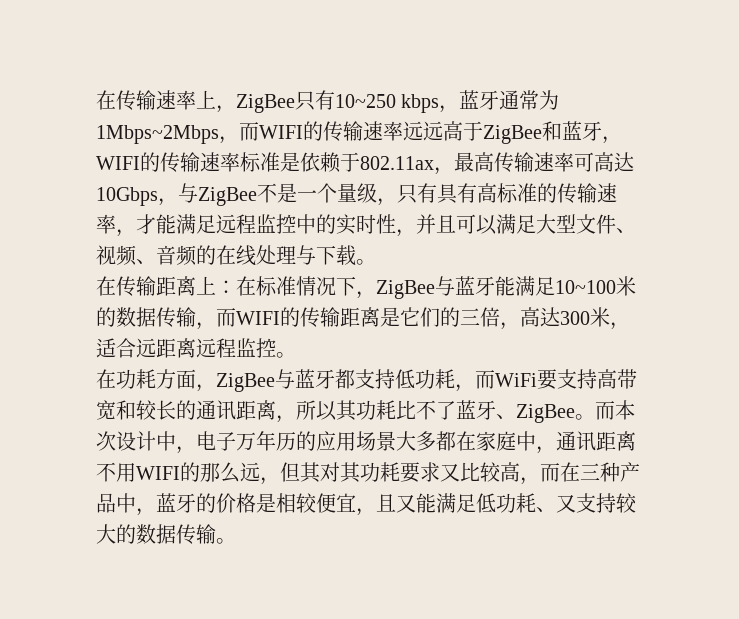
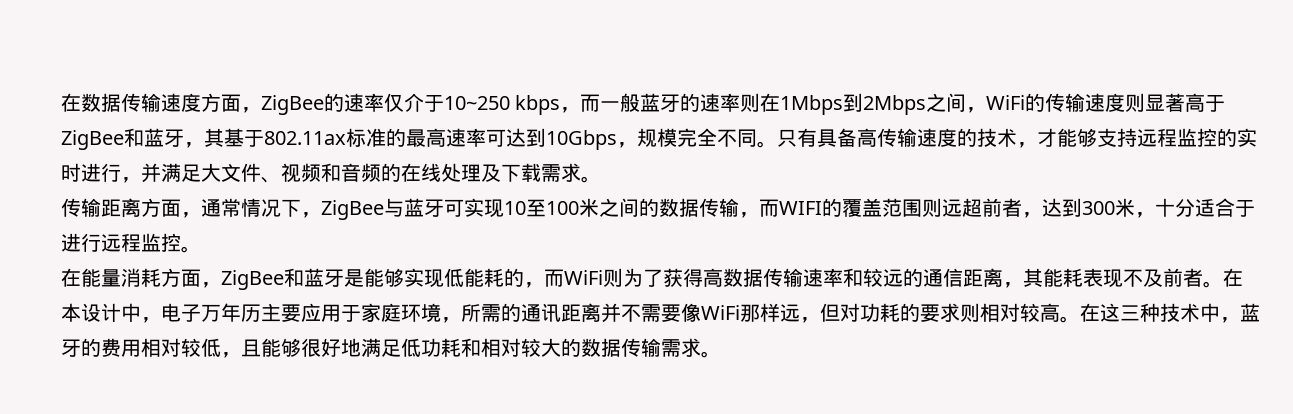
[96,90,560,113] [96,121,622,144] [96,152,634,175] [96,183,617,206] [96,214,576,237] 在传输速率上，ZigBee只有10~250 kbps，蓝牙通常为1Mbps~2Mbps，而WIFI的传输速率远远高于ZigBee和蓝牙，WIFI的传输速率标准是依赖于802.11ax，最高传输速率可高达10Gbps，与ZigBee不是一个量级，只有具有高标准的传输速率，才能满足远程监控中的实时性，并且可以满足大型 -> [61,93,1226,115] [61,128,1257,150] [61,163,221,183] 在数据传输速度方面，ZigBee的速率仅介于10~250 kbps，而一般蓝牙的速率则在1Mbps到2Mbps之间，WiFi的传输速度则显著高于ZigBee和蓝牙，其基于802.11ax标准的最高速率可达到10Gbps，规模完全不同。只有具备高传输速度的技术，才能够支持远程监控的实时进行，并满足大
[136,259,156,264] 、 -> [321,163,341,182] 和
[296,245,376,266] [96,276,296,296] 与下载。 // 在传输距离上：在标准 -> [481,163,601,183] [61,198,241,218] 及下载需求。 // 传输距离方面，通常
[495,276,636,296] 能满足10~100米 -> [444,198,639,218] 可实现10至100米之间
[300,307,630,330] [96,338,196,358] 传输距离是它们的三倍，高达300米，适合远距离 -> [842,198,1255,218] [61,233,101,252] 覆盖范围则远超前者，达到300米，十分适合于进行
[116,369,136,389] 功 -> [81,268,141,287] 能量消
[275,369,637,392] [96,400,635,423] [96,431,116,451] 与蓝牙都支持低功耗，而WiFi要支持高带宽和较长的通讯距离，所以其功耗比不了蓝牙、ZigBee。而本次 -> [284,268,1243,288] [61,303,81,322] 和蓝牙是能够实现低能耗的，而WiFi则为了获得高数据传输速率和较远的通信距离，其能耗表现不及前者。在本
[296,431,636,454] [96,462,640,485] [96,493,436,516] 的应用场景大多都在家庭中，通讯距离不用WIFI的那么远，但其对其功耗要求又比较高，而在三种产品中，蓝牙的价格是相较便宜，且又能 -> [261,303,1260,323] [61,338,361,358] 主要应用于家庭环境，所需的通讯距离并不需要像WiFi那样远，但对功耗的要求则相对较高。在这三种技术中，蓝牙的费用相对较低，且能够很好地
[536,493,616,513] 、又支持 -> [461,338,521,357] 和相对
(216, 534) none -> [661,338,701,357] 需求

